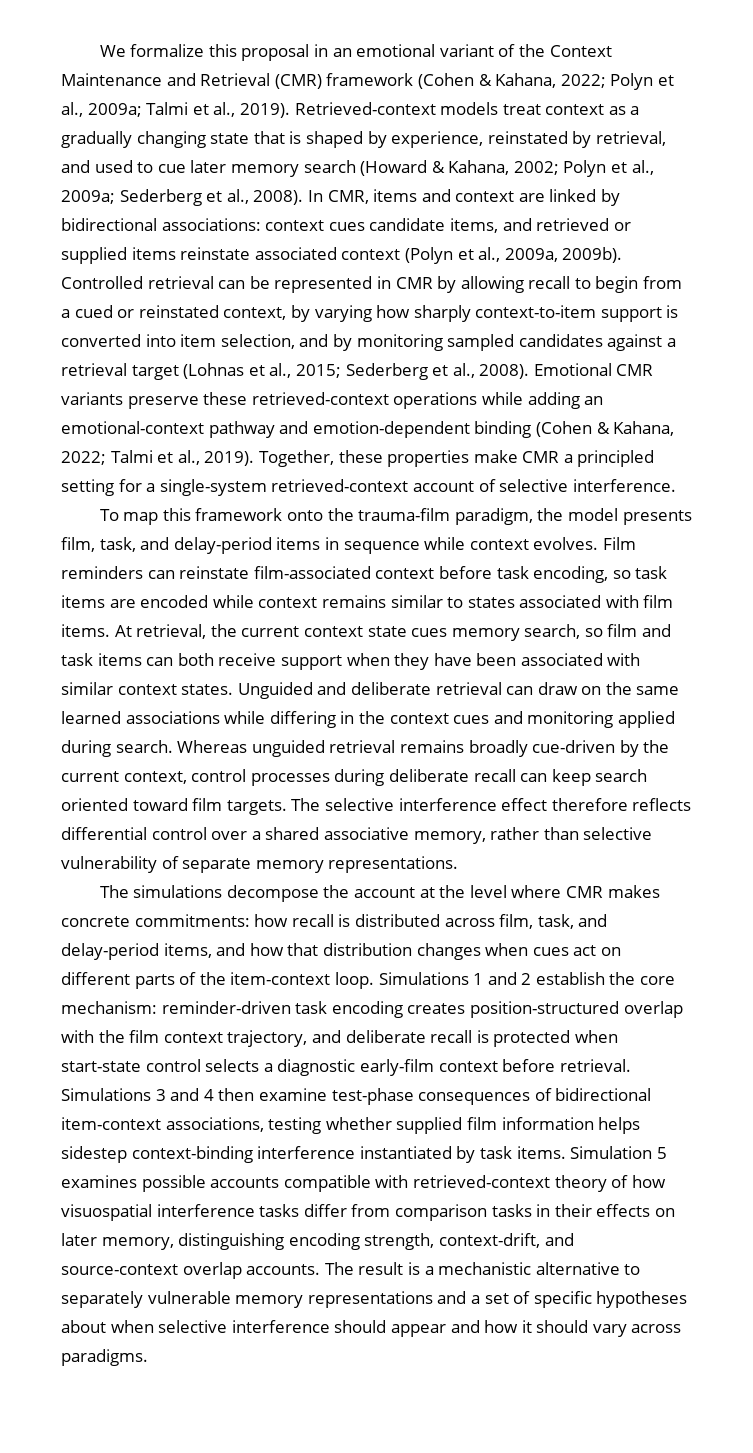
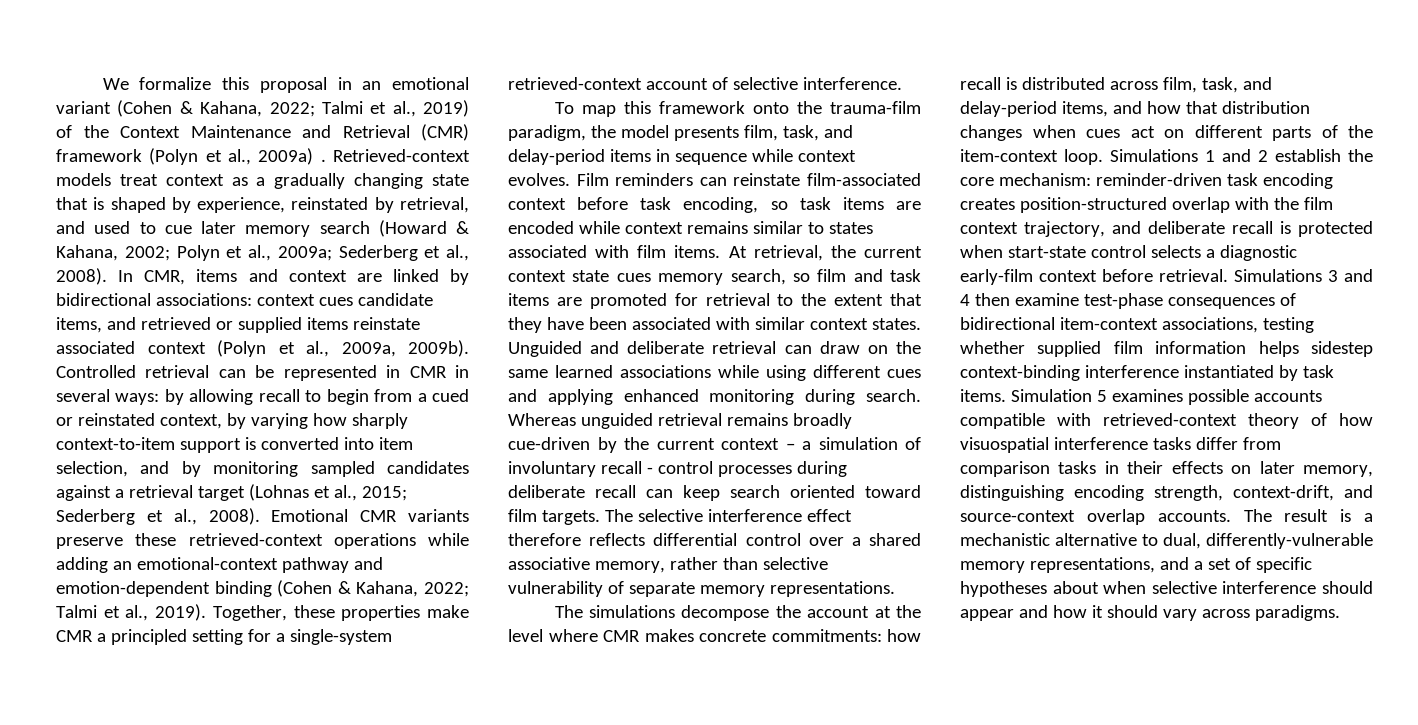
(494, 50) none -> [117,100,469,117] (Cohen & Kahana, 2022; Talmi et al., 2019)
[417,73,674,90] [61,102,290,118] (Cohen & Kahana, 2022; Polyn et al., 2009a; Talmi et al., 2019). -> [149,148,326,165] (Polyn et al., 2009a) .
(433, 283) none -> [455,365,469,378] [56,389,160,405] in several ways:
[146,653,390,670] can both receive support when -> [556,293,922,309] are promoted for retrieval to the extent that
[269,711,675,728] differing in the context cues and monitoring applied -> [766,365,921,381] [508,389,795,405] using different cues and applying enhanced monitoring
[123,771,187,784] context, -> [721,437,921,450] [508,461,653,477] context – a simulation of involuntary recall -
[61,1291,433,1308] separately vulnerable memory representations -> [1163,533,1373,549] [960,557,1155,573] dual, differently-vulnerable memory representations,

